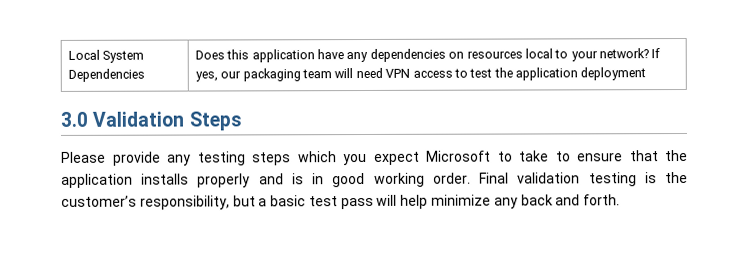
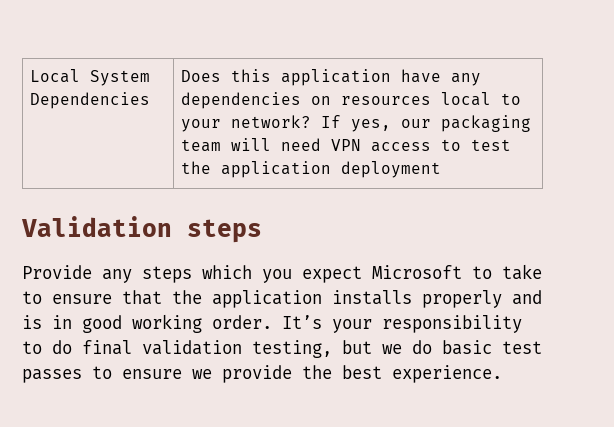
[60,111,242,131] [61,151,246,166] 3.0 Validation Steps // Please provide any testing -> [21,216,262,243] [22,265,132,283] Validation steps // Provide any
[479,171,689,187] [61,194,621,210] Final validation testing is the customer’s responsibility, but a basic test pass will help minimize any back and forth. -> [282,315,522,333] [22,340,542,358] [22,365,502,383] It’s your responsibility to do final validation testing, but we do basic test passes to ensure we provide the best experience.

